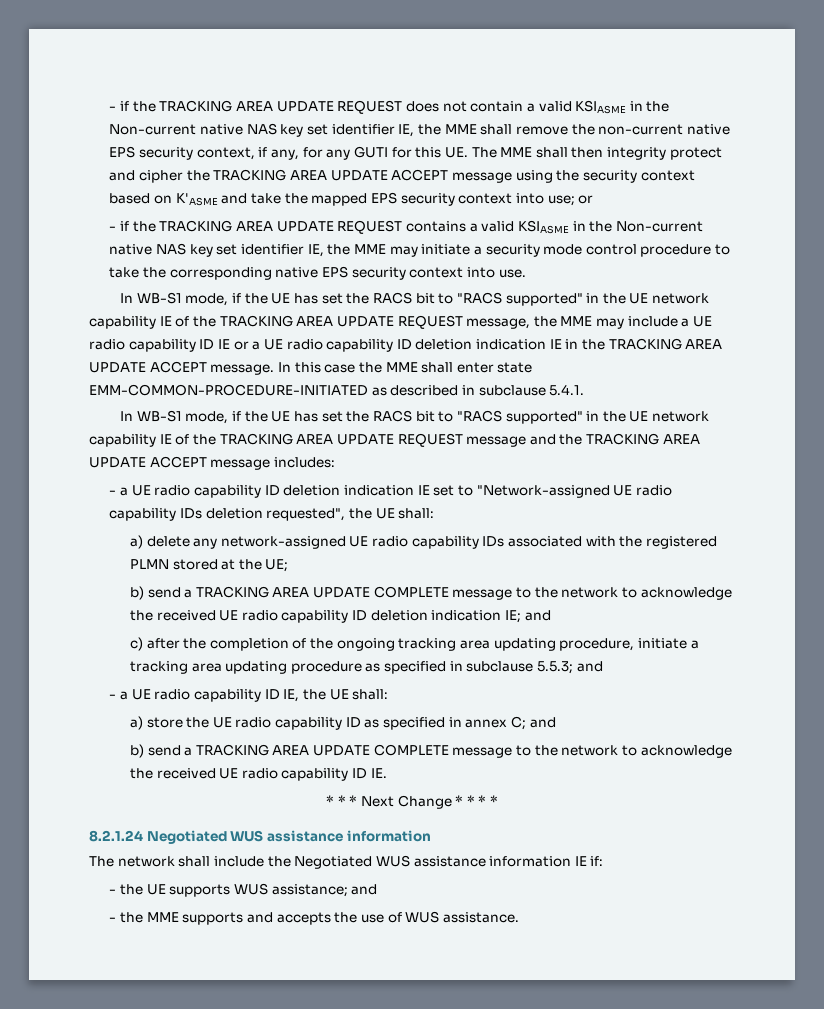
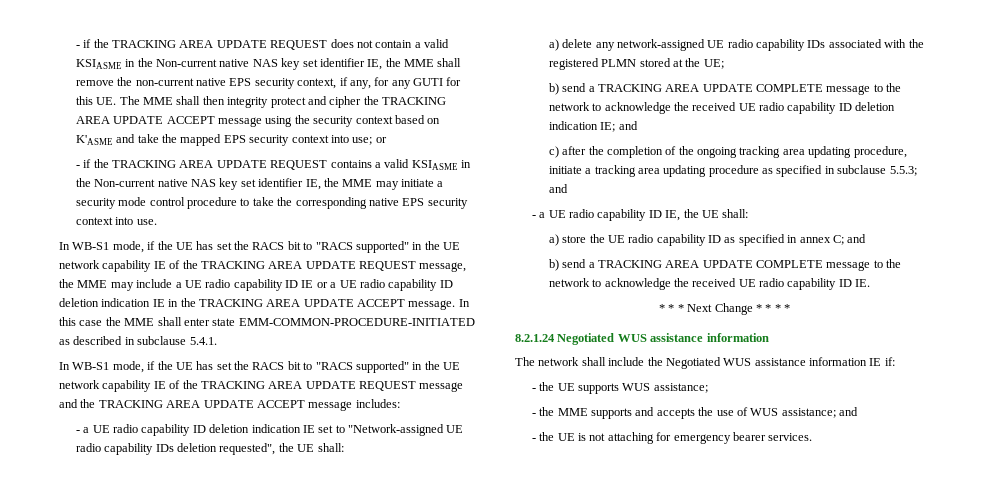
[351,884,378,895] and -> (708, 388) none
[442,912,519,923] assistance. -> [781,407,859,418] [531,432,813,444] assistance; and // - the UE is not attaching for emergency bearer services.

